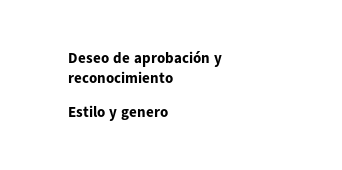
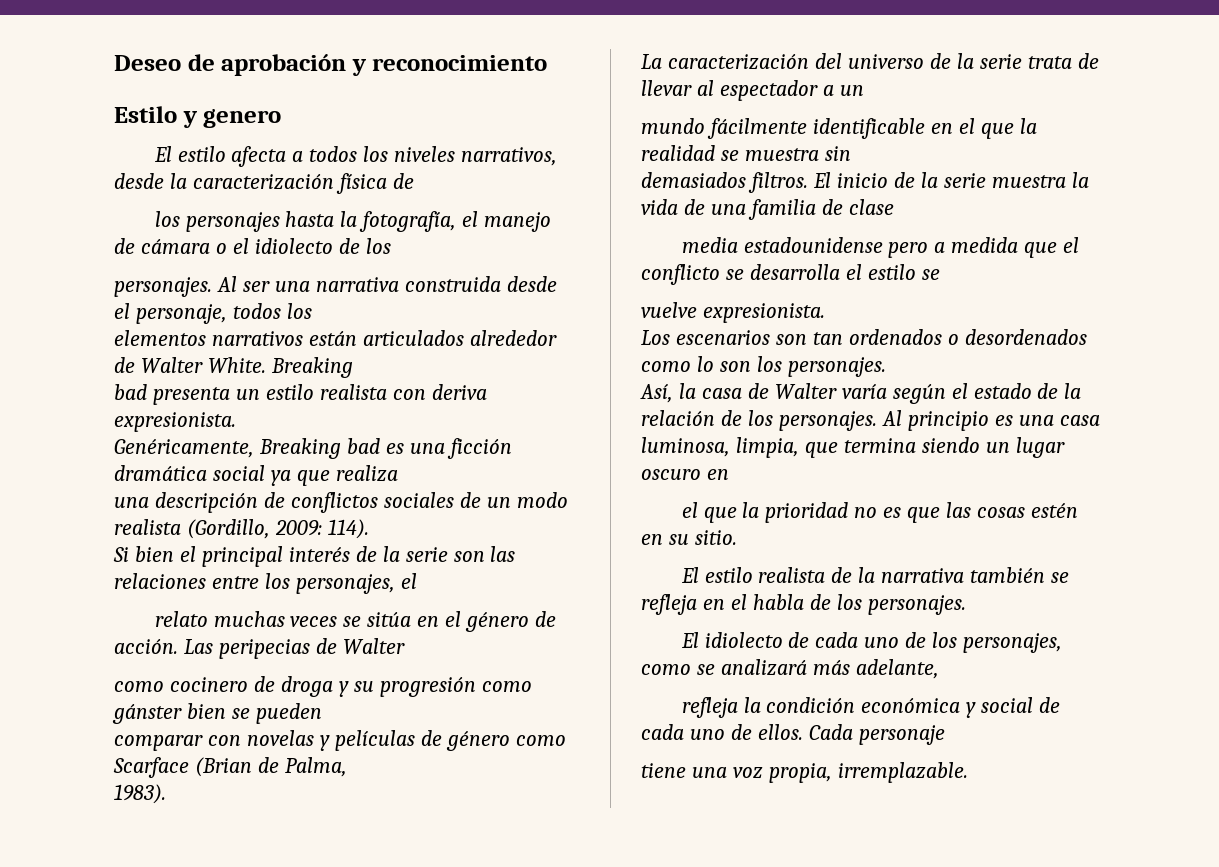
(169, 114) none -> [153,146,558,167] [114,173,414,194] [154,211,552,232] [114,238,391,254] [114,276,557,297] [114,303,312,324] [114,330,557,346] [114,357,353,378] [114,384,487,405] [114,412,236,432] [114,438,512,459] [114,465,398,486] [114,492,568,513] [114,519,369,539] [113,546,516,567] [114,573,417,594] [154,611,557,632] [114,638,405,659] [114,676,532,697] [112,703,322,724] [114,730,566,751] [113,757,347,778] [114,784,166,804] [641,53,1099,70] [641,80,864,101] [641,118,1037,139] [641,145,851,161] [641,172,1089,193] [641,199,894,220] [681,237,1080,258] [641,264,940,285] [641,302,825,323] [641,329,1087,345] [641,356,886,377] [640,383,1082,404] [641,410,1100,431] [641,437,1065,458] [641,469,729,480] [681,502,1079,523] [641,530,737,545] [680,567,1070,583] [641,594,966,615] [680,632,1063,653] [641,659,939,679] [681,697,1061,718] [641,724,945,745] [641,762,968,783] // El estilo afecta a todos los niveles narrativos, desde la caracterización física de // los personajes hasta la fotografía, el manejo de cámara o el idiolecto de los // personajes. Al ser una narrativa construida desde el personaje, todos los // elementos narrativos están articulados alrededor de Walter White. Breaking // bad presenta un estilo realista con deriva expresionista. // Genéricamente, Breaking bad es una ficción dramática social ya que realiza // una descripción de conflictos sociales de un modo realista (Gordillo, 2009: 114). // Si bien el principal interés de la serie son las relaciones entre los personajes, el // relato muchas veces se sitúa en el género de acción. Las peripecias de Walter // como cocinero de droga y su progresión como gánster bien se pueden // comparar con novelas y películas de género como Scarface (Brian de Palma, // 1983). // La caracterización del universo de la serie trata de llevar al espectador a un // mundo fácilmente identificable en el que la realidad se muestra sin // demasiados filtros. El inicio de la serie muestra la vida de una familia de clase // media estadounidense pero a medida que el conflicto se desarrolla el estilo se // vuelve expresionista. // Los escenarios son tan ordenados o desordenados como lo son los personajes. // Así, la casa de Walter varía según el estado de la relación de los personajes. Al principio es una casa luminosa, limpia, que termina siendo un lugar oscuro en // el que la prioridad no es que las cosas estén en su sitio. // El estilo realista de la narrativa también se refleja en el habla de los personajes. // El idiolecto de cada uno de los personajes, como se analizará más adelante, // refleja la condición económica y social de cada uno de ellos. Cada personaje // tiene una voz propia, irremplazable.

